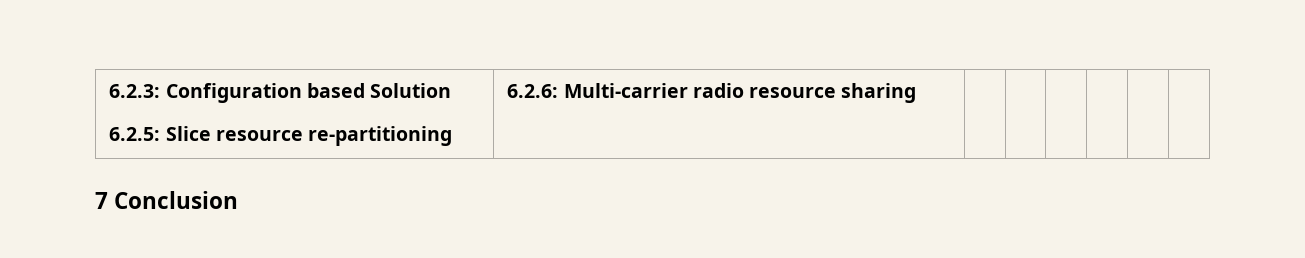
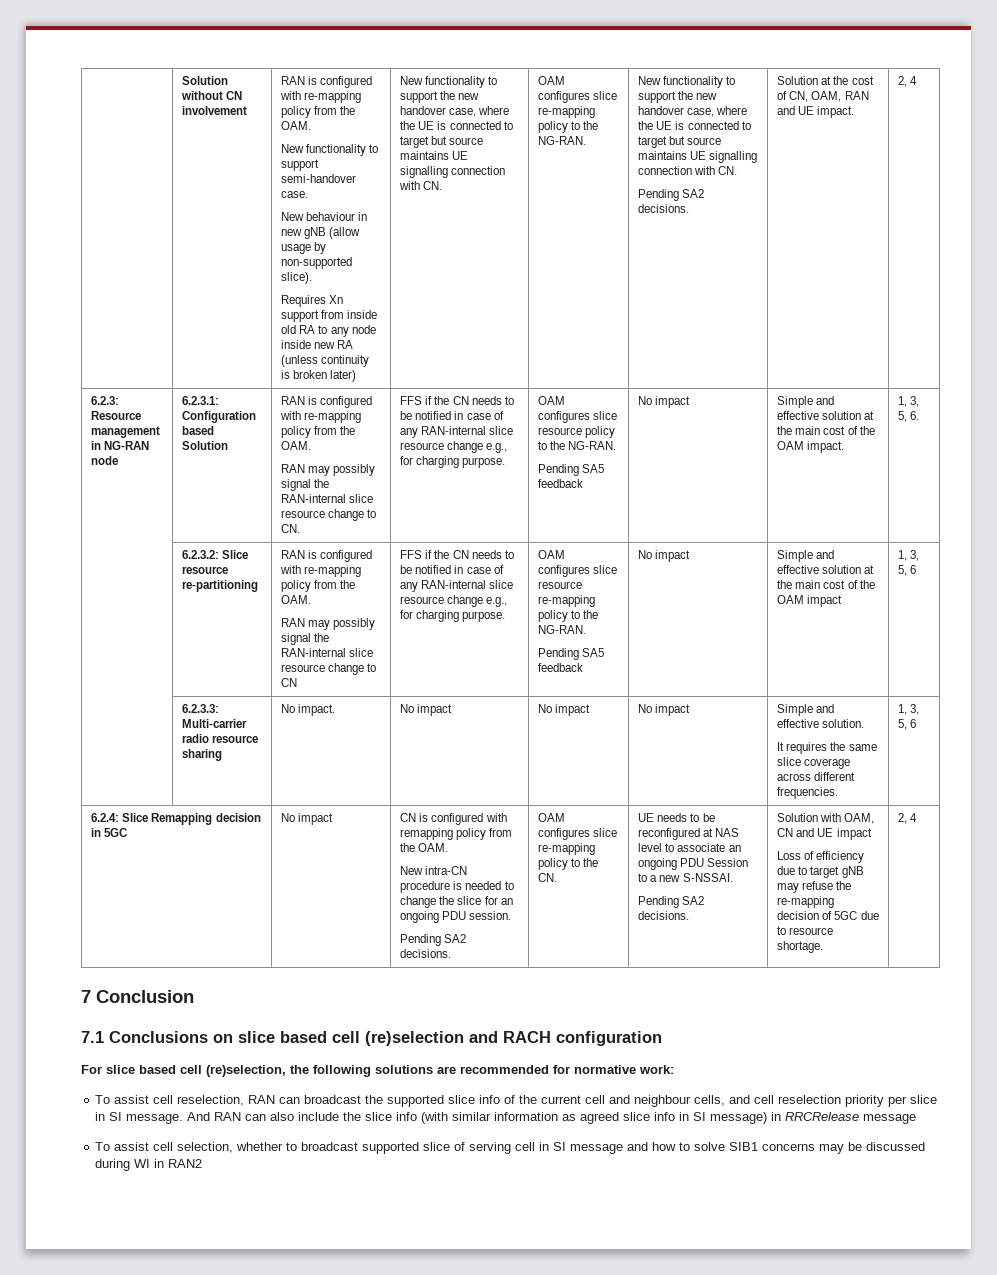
[109,83,452,103] [109,126,453,146] [507,83,917,103] [95,191,239,209] 6.2.3: Configuration based Solution // 6.2.5: Slice resource re-partitioning | 6.2.6: Multi-carrier radio resource sharing | | | | | | // 7 Conclusion -> [182,76,229,85] [181,91,243,100] [182,106,248,115] [281,76,373,88] [280,91,362,103] [281,106,356,118] [281,121,312,130] [281,144,379,156] [281,159,320,171] [281,174,357,183] [281,191,309,198] [281,212,368,221] [281,227,361,239] [281,242,327,254] [281,257,353,269] [281,272,313,284] [281,295,344,307] [281,310,378,322] [281,325,376,337] [281,340,354,349] [281,355,370,367] [281,370,357,382] [400,76,498,88] [400,91,480,103] [400,106,510,117] [400,121,513,130] [400,136,484,148] [400,151,469,160] [400,166,506,178] [399,181,443,190] [538,76,566,85] [538,91,618,103] [538,106,596,118] [538,121,599,133] [538,136,587,145] [638,76,736,88] [638,91,718,103] [638,106,748,117] [638,121,751,130] [638,136,722,148] [638,151,758,163] [638,166,738,175] [638,189,705,201] [638,204,690,213] [777,76,874,85] [777,91,869,102] [777,106,855,118] [898,76,918,87] [91,396,120,405] [91,411,142,420] [91,426,161,438] [91,441,150,450] [91,456,119,465] [182,396,220,405] [182,411,257,423] [182,426,215,435] [182,441,229,450] [281,396,373,408] [280,411,362,423] [281,426,356,438] [281,441,312,450] [281,464,376,476] [281,479,330,491] [281,494,374,503] [281,509,377,521] [281,524,301,533] [400,396,514,405] [400,411,504,420] [400,426,514,438] [400,441,508,453] [400,456,506,468] [538,396,566,405] [538,411,618,423] [538,426,616,438] [538,441,617,450] [538,464,605,476] [538,479,584,488] [638,396,691,408] [777,396,835,408] [777,411,875,420] [777,426,875,435] [777,441,845,453] [898,396,920,407] [898,411,920,422] [182,550,249,559] [182,566,229,574] [182,580,259,592] [281,550,373,562] [280,565,362,577] [281,580,356,592] [281,595,312,604] [281,618,376,630] [281,633,330,645] [281,648,374,657] [281,663,377,675] [281,678,298,687] [400,550,514,559] [400,565,504,574] [400,580,514,592] [400,595,508,607] [400,610,506,622] [538,550,566,559] [538,565,618,577] [538,581,583,589] [538,595,596,607] [538,610,599,622] [538,625,587,634] [538,648,605,660] [538,663,584,672] [638,550,691,562] [777,550,835,562] [777,565,875,574] [777,580,875,589] [777,595,843,607] [898,550,920,561] [898,565,917,576] [182,704,220,713] [182,719,248,728] [182,734,259,743] [182,749,223,761] [281,704,336,716] [400,704,453,716] [538,704,591,716] [638,704,691,716] [777,704,835,716] [777,719,865,728] [777,742,877,754] [777,757,851,769] [777,772,856,781] [777,787,839,799] [898,704,920,715] [898,719,917,730] [91,813,261,825] [91,828,128,837] [281,813,334,825] [400,813,507,825] [400,828,513,840] [400,843,449,852] [400,866,468,875] [400,881,514,893] [400,896,513,908] [400,911,512,923] [400,934,467,946] [400,949,452,958] [538,813,566,822] [538,828,618,840] [538,843,596,855] [538,858,599,870] [538,873,558,882] [638,813,715,822] [638,828,740,840] [638,843,741,852] [638,858,749,870] [638,873,733,882] [638,896,705,908] [638,911,690,920] [777,813,875,824] [777,828,872,840] [777,851,865,863] [777,866,864,878] [777,881,852,893] [777,896,835,908] [777,911,879,920] [777,926,834,935] [777,941,824,953] [898,813,918,824] [81,990,194,1003] [81,1031,662,1046] [81,1065,674,1077] [95,1095,938,1107] [95,1112,917,1124] [95,1142,926,1154] [95,1159,203,1171] | Solution without CN involvement | RAN is configured with re-mapping policy from the OAM. // New functionality to support semi-handover case. // New behaviour in new gNB (allow usage by non-supported slice). // Requires Xn support from inside old RA to any node inside new RA (unless continuity is broken later) | New functionality to support the new handover case, where the UE is connected to target but source maintains UE signalling connection with CN. | OAM configures slice re-mapping policy to the NG-RAN. | New functionality to support the new handover case, where the UE is connected to target but source maintains UE signalling connection with CN. // Pending SA2 decisions. | Solution at the cost of CN, OAM, RAN and UE impact. | 2, 4 // 6.2.3: Resource management in NG-RAN node | 6.2.3.1: Configuration based Solution | RAN is configured with re-mapping policy from the OAM. // RAN may possibly signal the RAN-internal slice resource change to CN. | FFS if the CN needs to be notified in case of any RAN-internal slice resource change e.g., for charging purpose. | OAM configures slice resource policy to the NG-RAN. // Pending SA5 feedback | No impact | Simple and effective solution at the main cost of the OAM impact. | 1, 3, 5, 6. // | 6.2.3.2: Slice resource re-partitioning | RAN is configured with re-mapping policy from the OAM. // RAN may possibly signal the RAN-internal slice resource change to CN | FFS if the CN needs to be notified in case of any RAN-internal slice resource change e.g., for charging purpose. | OAM configures slice resource re-mapping policy to the NG-RAN. // Pending SA5 feedback | No impact | Simple and effective solution at the main cost of the OAM impact | 1, 3, 5, 6 // | 6.2.3.3: Multi-carrier radio resource sharing | No impact. | No impact | No impact | No impact | Simple and effective solution. // It requires the same slice coverage across different frequencies. | 1, 3, 5, 6 // 6.2.4: Slice Remapping decision in 5GC | No impact | CN is configured with remapping policy from the OAM. // New intra-CN procedure is needed to change the slice for an ongoing PDU session. // Pending SA2 decisions. | OAM configures slice re-mapping policy to the CN. | UE needs to be reconfigured at NAS level to associate an ongoing PDU Session to a new S-NSSAI. // Pending SA2 decisions. | Solution with OAM, CN and UE impact // Loss of efficiency due to target gNB may refuse the re-mapping decision of 5GC due to resource shortage. | 2, 4 // 7 Conclusion // 7.1 Conclusions on slice based cell (re)selection and RACH configuration // For slice based cell (re)selection, the following solutions are recommended for normative work: // To assist cell reselection, RAN can broadcast the supported slice info of the current cell and neighbour cells, and cell reselection priority per slice in SI message. And RAN can also include the slice info (with similar information as agreed slice info in SI message) in RRCRelease message // To assist cell selection, whether to broadcast supported slice of serving cell in SI message and how to solve SIB1 concerns may be discussed during WI in RAN2

